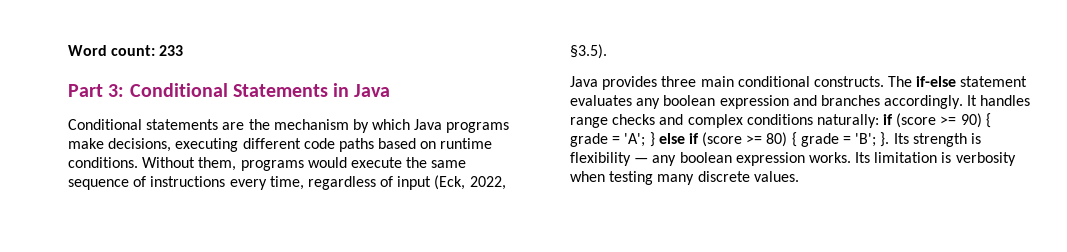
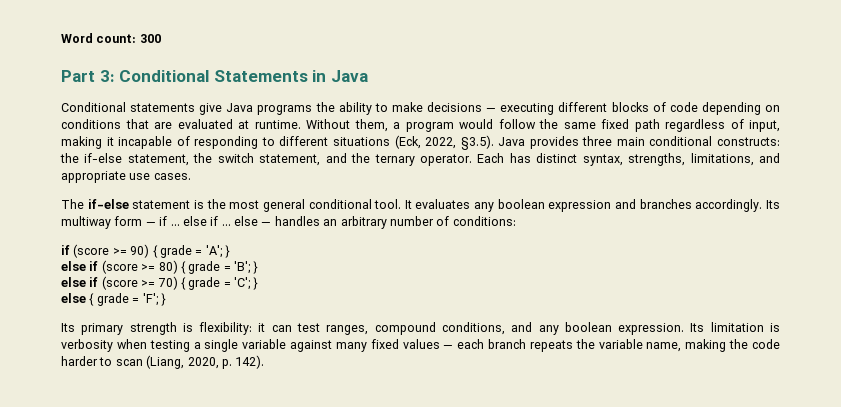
[159,45,184,56] 233 -> [139,34,161,43] 300
[222,119,510,133] [68,138,493,152] [68,157,467,171] [68,176,432,190] are the mechanism by which Java programs make decisions, executing different code paths based on runtime conditions. Without them, programs would execute the same sequence of instructions every time, regardless of input -> [199,102,781,115] [61,119,780,132] [61,136,390,149] give Java programs the ability to make decisions — executing different blocks of code depending on conditions that are evaluated at runtime. Without them, a program would follow the same fixed path regardless of input, making it incapable of responding to different situations
(607, 51) // -> (494, 142) none
[813,76,1028,87] constructs. The if-else statement -> [717,137,780,146] [60,153,780,166] [61,171,191,183] [61,199,412,212] constructs: the if-else statement, the switch statement, and the ternary operator. Each has distinct syntax, strengths, limitations, and appropriate use cases. // The if-else statement is the most general conditional tool. It
[967,95,1031,106] [570,114,879,128] It handles range checks and complex conditions naturally: -> [765,200,780,209] [61,216,516,229] Its multiway form — if ... else if ... else — handles an arbitrary number of conditions: //
(655, 139) none -> (230, 251) //
[880,132,981,147] [570,152,851,166] }. Its strength is flexibility — any boolean expression works. -> [253,261,259,274] [61,276,259,290] [61,293,166,306] [61,322,685,335] } // else if (score >= 70) { grade = 'C'; } // else { grade = 'F'; } // Its primary strength is flexibility: it can test ranges, compound conditions, and any boolean expression.
[657,171,799,185] many discrete values. -> [193,339,781,352] [61,355,265,369] a single variable against many fixed values — each branch repeats the variable name, making the code harder to scan (Liang, 2020, p. 142).

